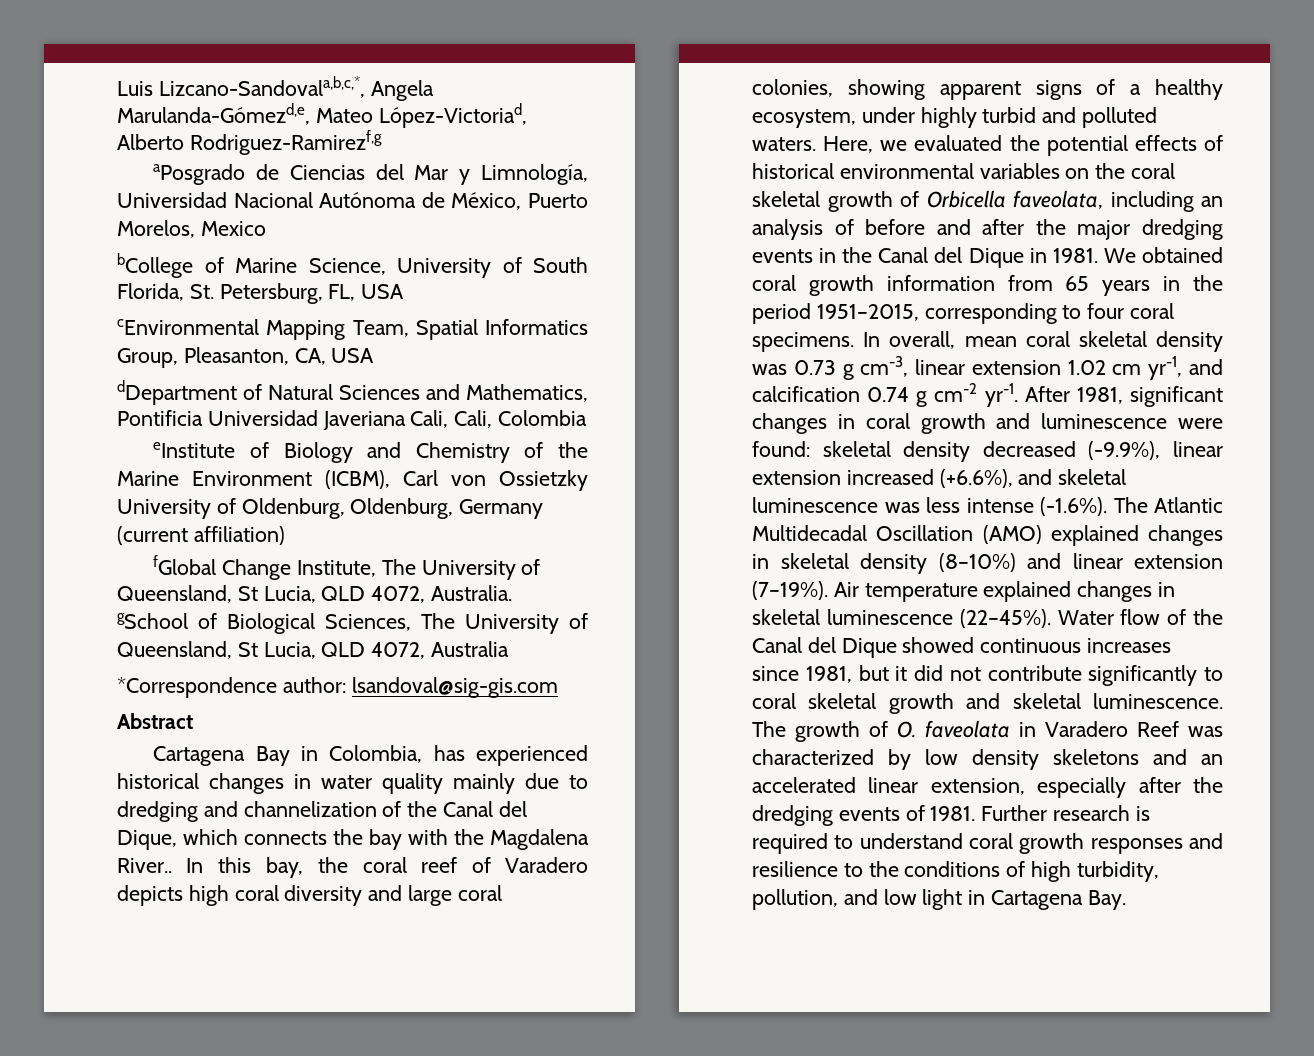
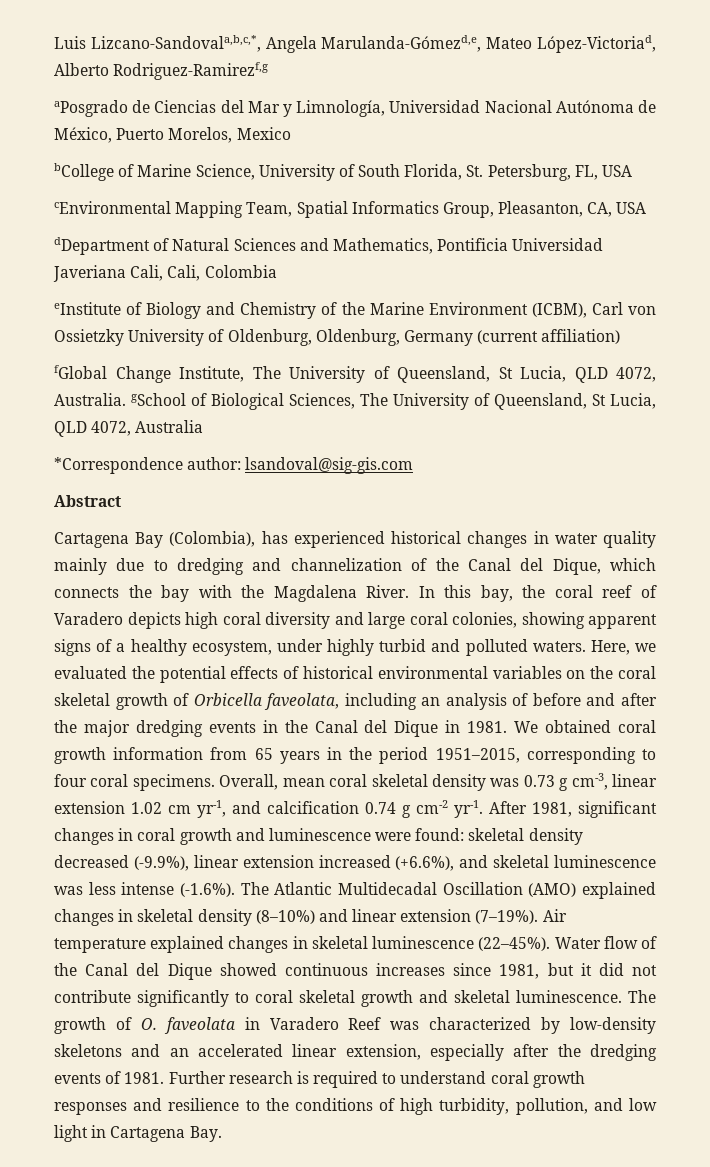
[300,745,423,763] in Colombia, -> [169,531,256,547] (Colombia),
[117,858,172,873] River.. -> [366,585,410,598] River.
[863,331,956,349] In overall, -> [219,774,279,790] Overall,
[925,749,1039,770] low density -> [569,1017,656,1034] low-density

